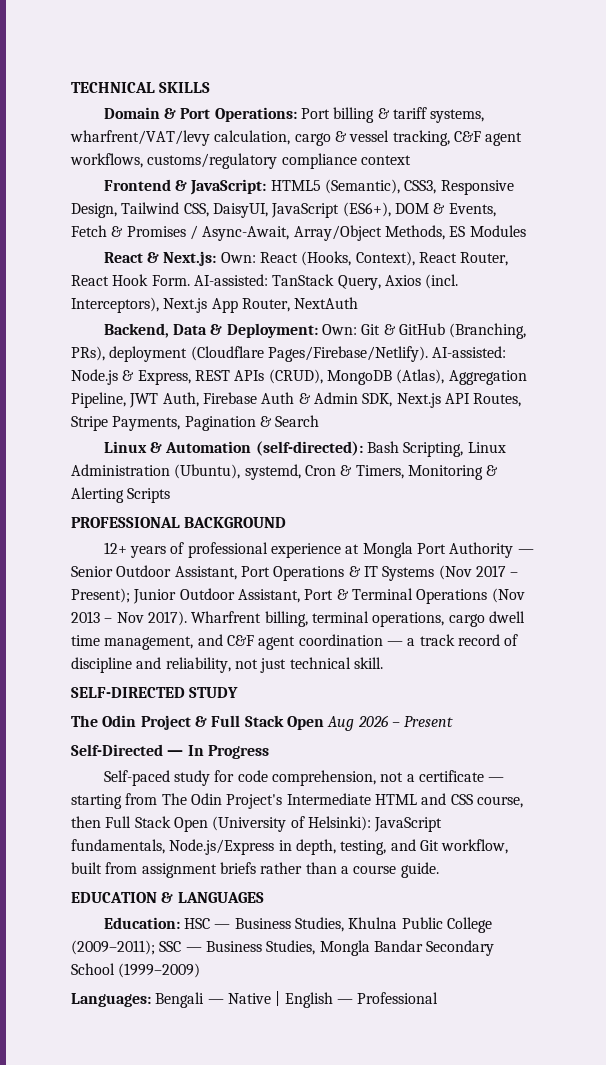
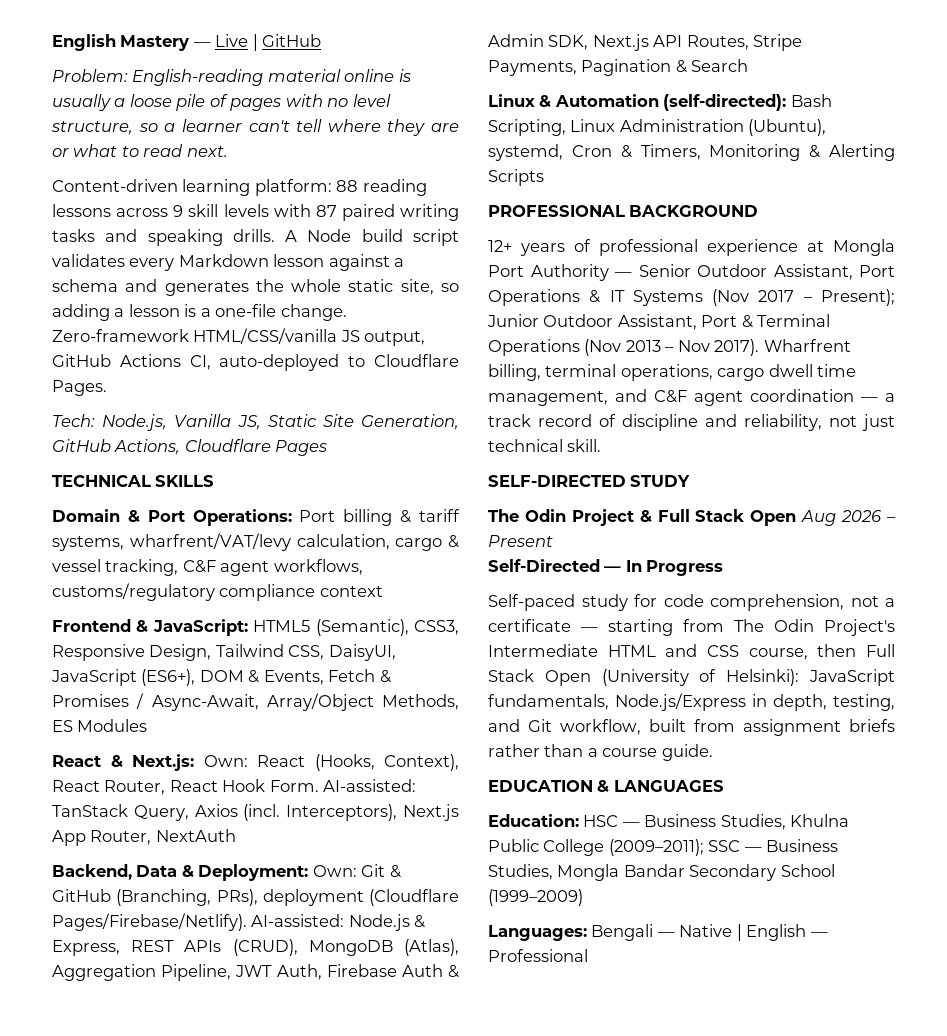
(71, 87) none -> [52,34,322,51] [52,69,411,86] [52,94,391,111] [51,119,459,136] [52,144,228,157] [52,179,427,196] [52,204,459,221] [52,229,459,246] [52,254,405,271] [52,279,459,296] [52,304,347,321] [52,328,426,346] [52,354,460,371] [52,380,107,396] [52,414,459,431] [52,439,328,456] English Mastery — Live | GitHub // Problem: English-reading material online is usually a loose pile of pages with no level structure, so a learner can't tell where they are or what to read next. // Content-driven learning platform: 88 reading lessons across 9 skill levels with 87 paired writing tasks and speaking drills. A Node build script validates every Markdown lesson against a schema and generates the whole static site, so adding a lesson is a one-file change. Zero-framework HTML/CSS/vanilla JS output, GitHub Actions CI, auto-deployed to Cloudflare Pages. // Tech: Node.js, Vanilla JS, Static Site Generation, GitHub Actions, Cloudflare Pages //

